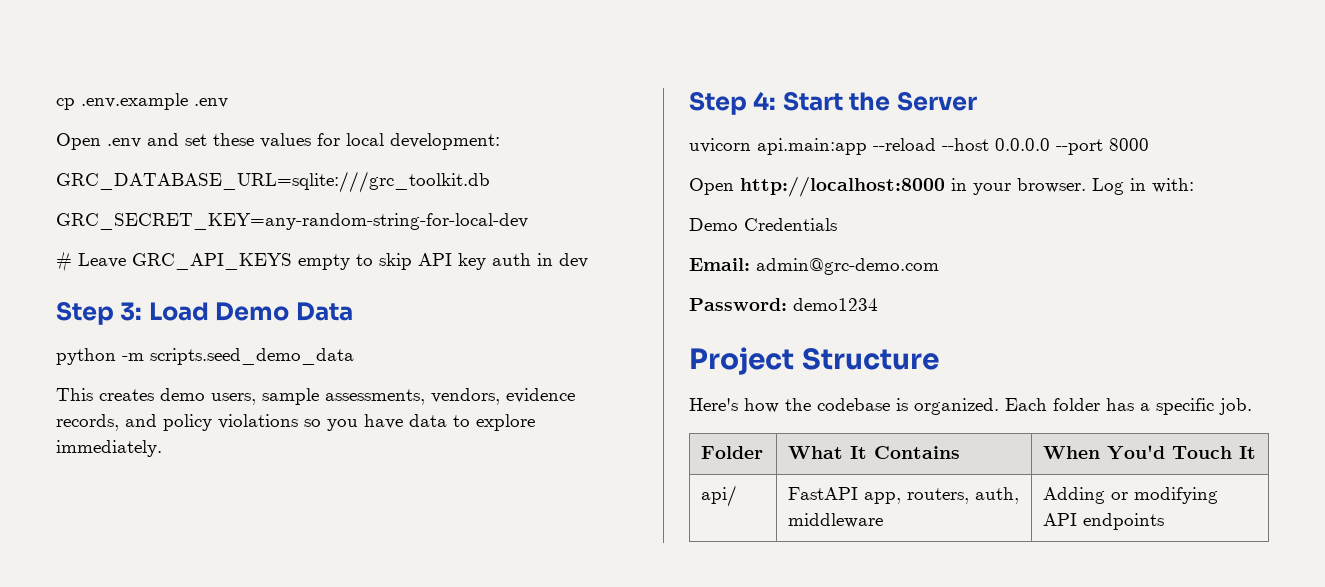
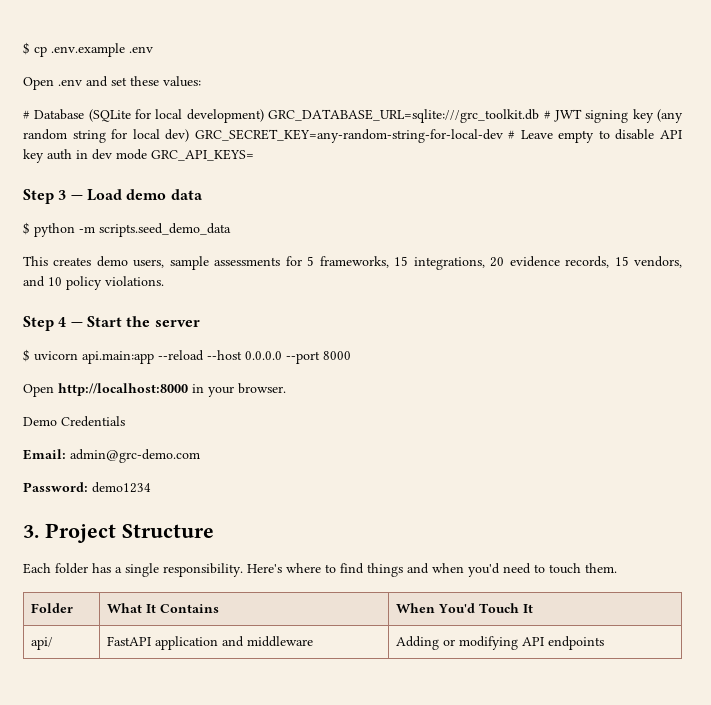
(56, 104) none -> [23,42,30,55] $
[260,133,500,150] values for local development: // -> [163,76,201,87] [23,109,264,123] values: // # Database (SQLite for local development)
(490, 182) // -> [543,109,684,123] [23,129,190,143] # JWT signing key (any random string for local dev)
(528, 221) // -> (503, 136) none
[132,253,292,270] GRC_API_KEYS -> (553, 134) none
[379,253,412,270] skip -> [615,129,655,140] disable
[56,301,353,325] // Step 3: Load Demo Data // -> [116,149,254,161] [23,189,203,204] [23,222,30,235] mode GRC_API_KEYS= // Step 3 — Load demo data // $
[325,388,575,405] [56,414,535,431] [56,440,162,457] [689,91,977,115] assessments, vendors, evidence records, and policy violations so you have data to explore immediately. // Step 4: Start the Server // -> [214,256,682,270] [23,276,164,290] [23,316,200,331] [23,349,30,362] assessments for 5 frameworks, 15 integrations, 20 evidence records, 15 vendors, and 10 policy violations. // Step 4 — Start the server // $
[1092,178,1194,195] Log in with: -> (286, 388) none
(878, 304) none -> [23,525,39,538] 3.
[689,398,1252,415] Here's how the codebase is organized. Each folder has a specific job. -> [23,563,617,577] Each folder has a single responsibility. Here's where to find things and when you'd need to touch them.
[864,487,1020,504] app, routers, auth, -> [155,636,245,650] application and

